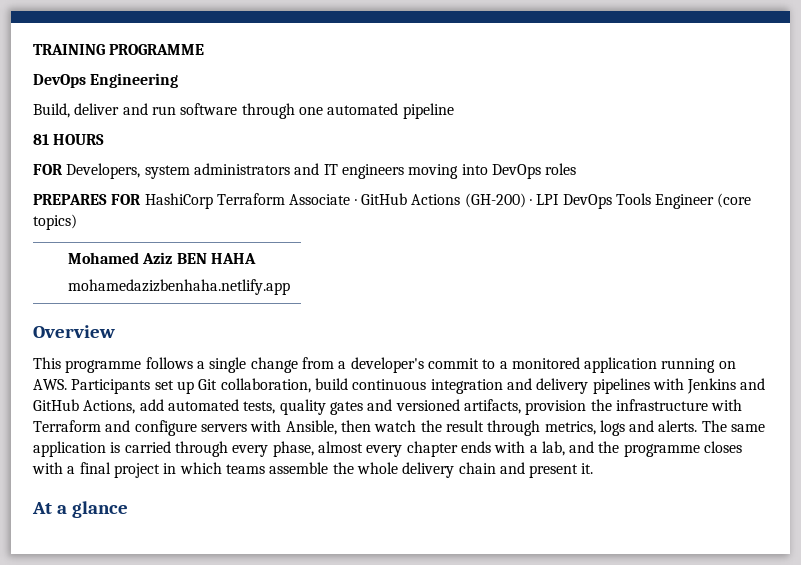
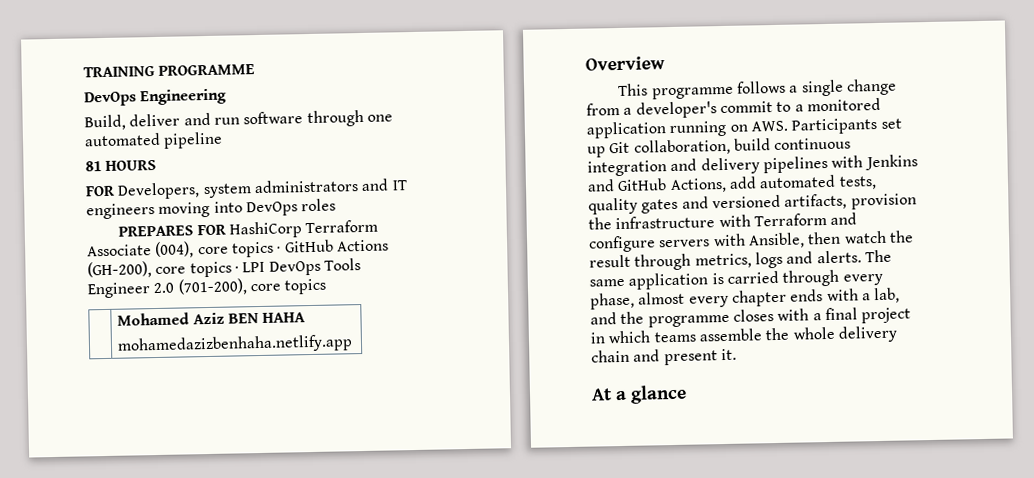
[354,193,526,208] · GitHub Actions (GH-200) -> [154,239,389,259] [87,261,232,279] (004), core topics · GitHub Actions (GH‑200), core topics
[717,193,752,208] [33,214,77,230] (core topics) -> [153,278,328,296] 2.0 (701‑200), core topics

